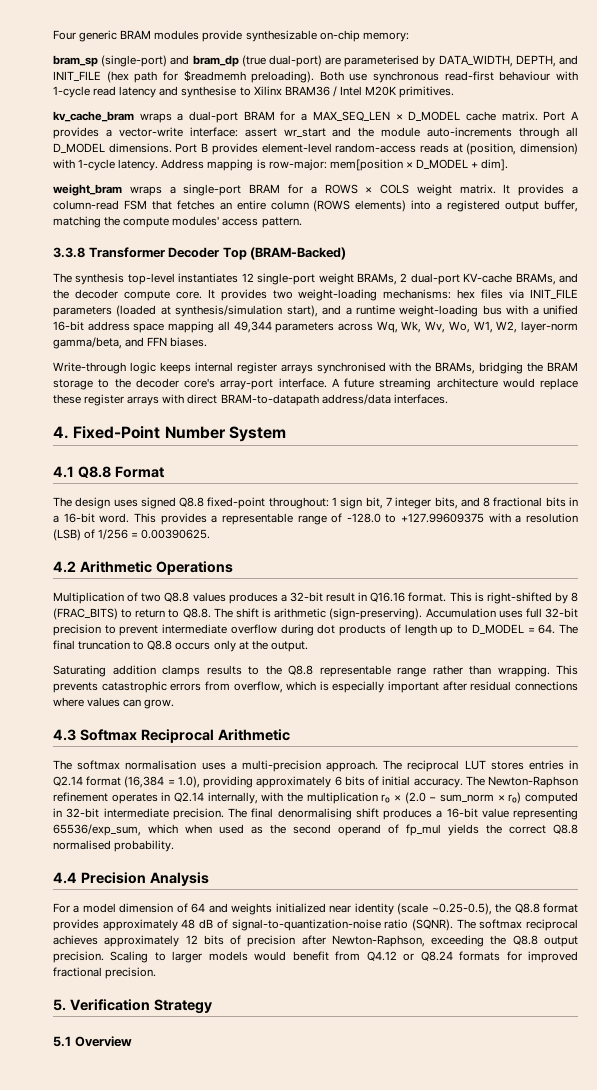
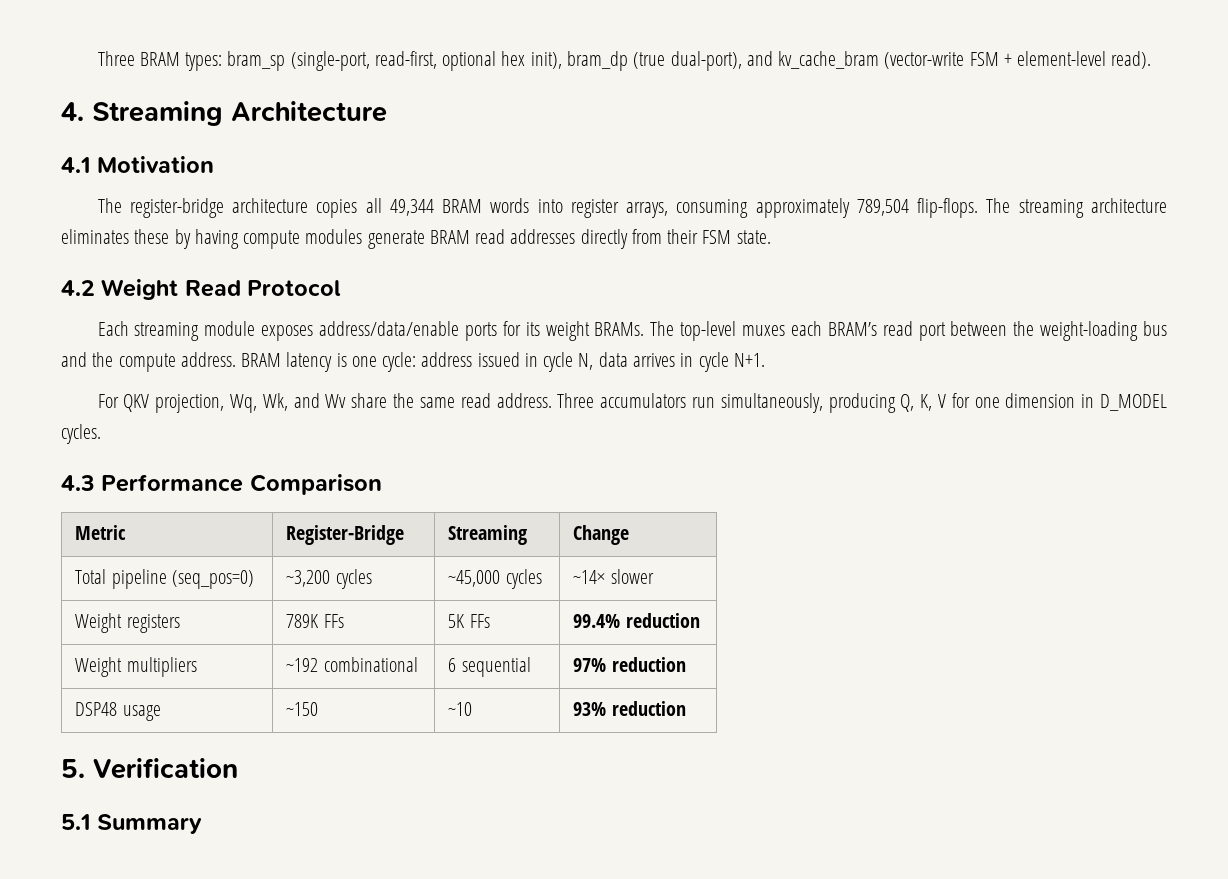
[53,30,409,42] [53,55,578,67] [53,70,578,83] [53,86,455,98] [53,111,579,123] [53,127,578,139] [53,143,578,155] [53,159,509,171] [53,184,578,196] [53,200,578,212] [53,216,302,228] [53,247,347,260] [53,273,579,285] [53,289,578,301] [53,305,579,317] [53,321,579,333] [53,337,208,349] [53,362,579,374] [53,378,578,390] [53,394,448,406] [53,426,286,442] [53,466,164,478] [53,497,579,509] [53,513,579,525] [53,529,211,541] [53,561,233,575] [53,592,578,604] [53,608,578,620] [53,624,579,636] [53,640,308,652] [53,665,578,677] [53,681,578,693] [53,697,175,709] [53,729,290,743] [53,760,578,772] [53,776,578,788] [53,792,579,804] [53,808,578,820] [53,824,578,836] [53,840,175,852] [53,872,209,886] [53,903,578,915] [53,919,578,931] [53,935,578,947] [53,951,578,963] [53,967,157,979] Four generic BRAM modules provide synthesizable on-chip memory: // bram_sp (single-port) and bram_dp (true dual-port) are parameterised by DATA_WIDTH, DEPTH, and INIT_FILE (hex path for $readmemh preloading). Both use synchronous read-first behaviour with 1-cycle read latency and synthesise to Xilinx BRAM36 / Intel M20K primitives. // kv_cache_bram wraps a dual-port BRAM for a MAX_SEQ_LEN × D_MODEL cache matrix. Port A provides a vector-write interface: assert wr_start and the module auto-increments through all D_MODEL dimensions. Port B provides element-level random-access reads at (position, dimension) with 1-cycle latency. Address mapping is row-major: mem[position × D_MODEL + dim]. // weight_bram wraps a single-port BRAM for a ROWS × COLS weight matrix. It provides a column-read FSM that fetches an entire column (ROWS elements) into a registered output buffer, matching the compute modules' access pattern. // 3.3.8 Transformer Decoder Top (BRAM-Backed) // The synthesis top-level instantiates 12 single-port weight BRAMs, 2 dual-port KV-cache BRAMs, and the decoder compute core. It provides two weight-loading mechanisms: hex files via INIT_FILE parameters (loaded at synthesis/simulation start), and a runtime weight-loading bus with a unified 16-bit address space mapping all 49,344 parameters across Wq, Wk, Wv, Wo, W1, W2, layer-norm gamma/beta, and FFN biases. // Write-through logic keeps internal register arrays synchronised with the BRAMs, bridging the BRAM storage to the decoder core's array-port interface. A future streaming architecture would replace these register arrays with direct BRAM-to-datapath address/data interfaces. // 4. Fixed-Point Number System // 4.1 Q8.8 Format // The design uses signed Q8.8 fixed-point throughout: 1 sign bit, 7 integer bits, and 8 fractional bits in a 16-bit word. This provides a representable range of -128.0 to +127.99609375 with a resolution (LSB) of 1/256 = 0.00390625. // 4.2 Arithmetic Operations // Multiplication of two Q8.8 values produces a 32-bit result in Q16.16 format. This is right-shifted by 8 (FRAC_BITS) to return to Q8.8. The shift is arithmetic (sign-preserving). Accumulation uses full 32-bit precision to prevent intermediate overflow during dot products of length up to D_MODEL = 64. The final truncation to Q8.8 occurs only at the output. // Saturating addition clamps results to the Q8.8 representable range rather than wrapping. This prevents catastrophic errors from overflow, which is especially important after residual connections where values can grow. // 4.3 Softmax Reciprocal Arithmetic // The softmax normalisation uses a multi-precision approach. The reciprocal LUT stores entries in Q2.14 format (16,384 = 1.0), providing approximately 6 bits of initial accuracy. The Newton-Raphson refinement operates in Q2.14 internally, with the multiplication r₀ × (2.0 − sum_norm × r₀) computed in 32-bit intermediate precision. The final denormalising shift produces a 16-bit value representing 65536/exp_sum, which when used as the second operand of fp_mul yields the correct Q8.8 normalised probability. // 4.4 Precision Analysis // For a model dimension of 64 and weights initialized near identity (scale ~0.25-0.5), the Q8.8 format provides approximately 48 dB of signal-to-quantization-noise ratio (SQNR). The softmax reciprocal achieves approximately 12 bits of precision after Newton-Raphson, exceeding the Q8.8 output precision. Scaling to larger models would benefit from Q4.12 or Q8.24 formats for improved fractional precision. -> [97,51,1152,71] [61,101,387,126] [61,156,215,173] [97,198,1168,218] [61,229,771,249] [61,279,342,300] [97,321,1167,341] [61,352,765,372] [97,393,1167,413] [61,424,101,444] [61,474,382,495] [75,525,127,540] [286,525,405,545] [448,525,528,545] [573,525,630,545] [75,569,254,589] [286,569,372,589] [448,569,542,589] [573,569,654,584] [75,613,180,633] [286,614,344,628] [448,614,490,628] [573,613,700,628] [75,657,197,677] [286,657,418,672] [448,657,531,677] [573,657,686,672] [75,702,161,721] [286,702,319,716] [448,702,473,716] [573,701,686,716] Three BRAM types: bram_sp (single-port, read-first, optional hex init), bram_dp (true dual-port), and kv_cache_bram (vector-write FSM + element-level read). // 4. Streaming Architecture // 4.1 Motivation // The register-bridge architecture copies all 49,344 BRAM words into register arrays, consuming approximately 789,504 flip-flops. The streaming architecture eliminates these by having compute modules generate BRAM read addresses directly from their FSM state. // 4.2 Weight Read Protocol // Each streaming module exposes address/data/enable ports for its weight BRAMs. The top-level muxes each BRAM’s read port between the weight-loading bus and the compute address. BRAM latency is one cycle: address issued in cycle N, data arrives in cycle N+1. // For QKV projection, Wq, Wk, and Wv share the same read address. Three accumulators run simultaneously, producing Q, K, V for one dimension in D_MODEL cycles. // 4.3 Performance Comparison // Metric | Register-Bridge | Streaming | Change // Total pipeline (seq_pos=0) | ~3,200 cycles | ~45,000 cycles | ~14× slower // Weight registers | 789K FFs | 5K FFs | 99.4% reduction // Weight multipliers | ~192 combinational | 6 sequential | 97% reduction // DSP48 usage | ~150 | ~10 | 93% reduction
[153,999,212,1014] Strategy -> (238, 768) none
[74,1036,132,1047] Overview -> [97,814,203,834] Summary

